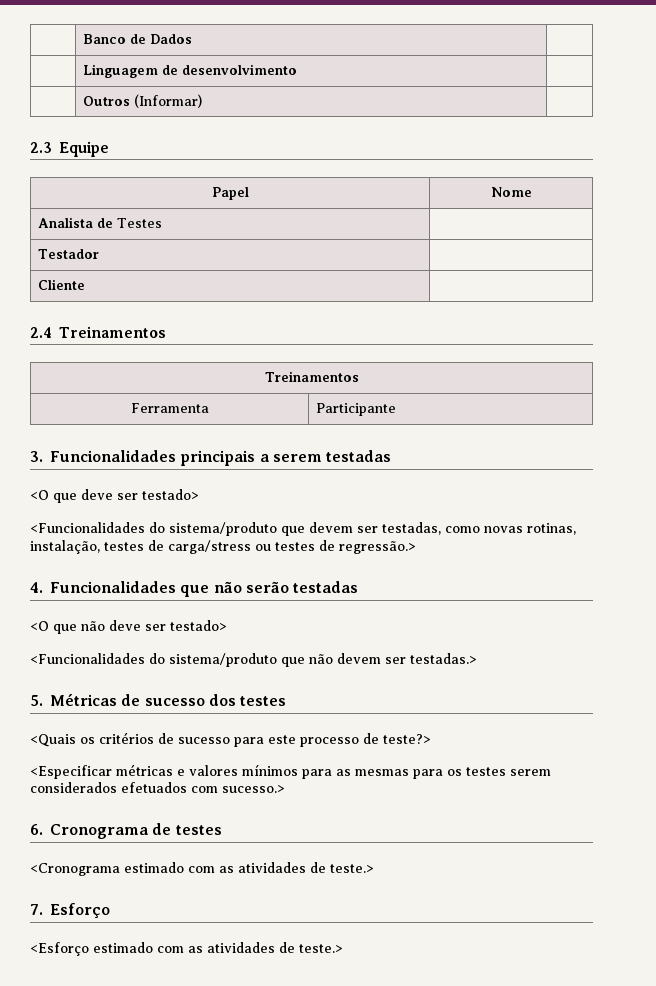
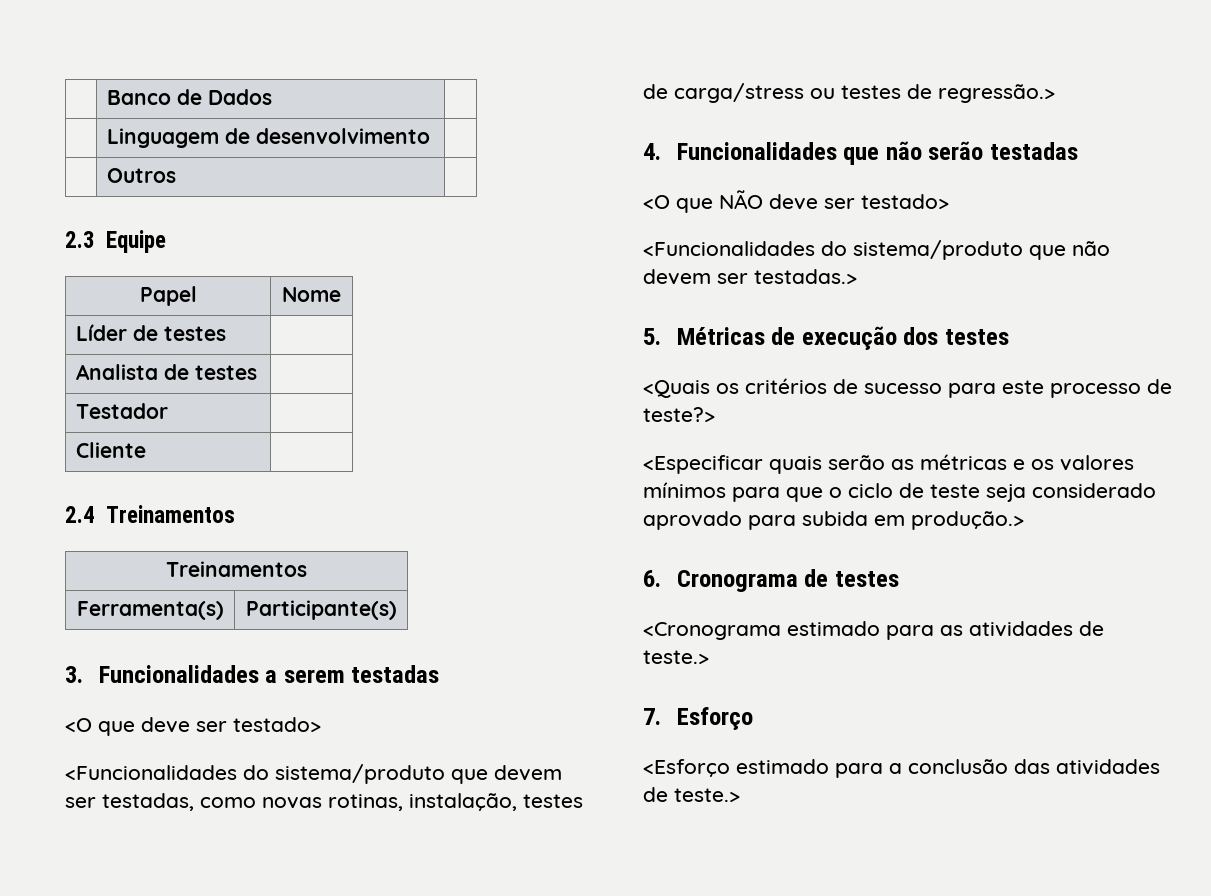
[133,94,202,108] (Informar) -> (176, 175) none
(532, 192) none -> [75,324,226,341] // Líder de testes |
[116,218,162,228] Testes -> [194,365,257,380] testes
[130,403,209,413] [315,403,396,416] Ferramenta | Participante -> [76,601,224,620] [245,600,397,620] Ferramenta(s) | Participante(s)
[180,450,256,466] principais -> (259, 674) none
[81,621,105,631] não -> [719,190,763,209] NÃO
[144,698,205,706] sucesso -> [801,326,897,350] execução
(112, 772) none -> [769,455,914,474] quais serão as
(185, 772) none -> [1031,459,1054,470] os
[336,767,551,779] [30,782,285,793] as mesmas para os testes serem considerados efetuados com sucesso.> -> [786,483,1156,502] [643,511,1024,530] que o ciclo de teste seja considerado aprovado para subida em produção.>
[188,866,215,873] com -> [886,625,934,640] para
[157,946,203,953] com as -> [835,759,1050,778] para a conclusão das

